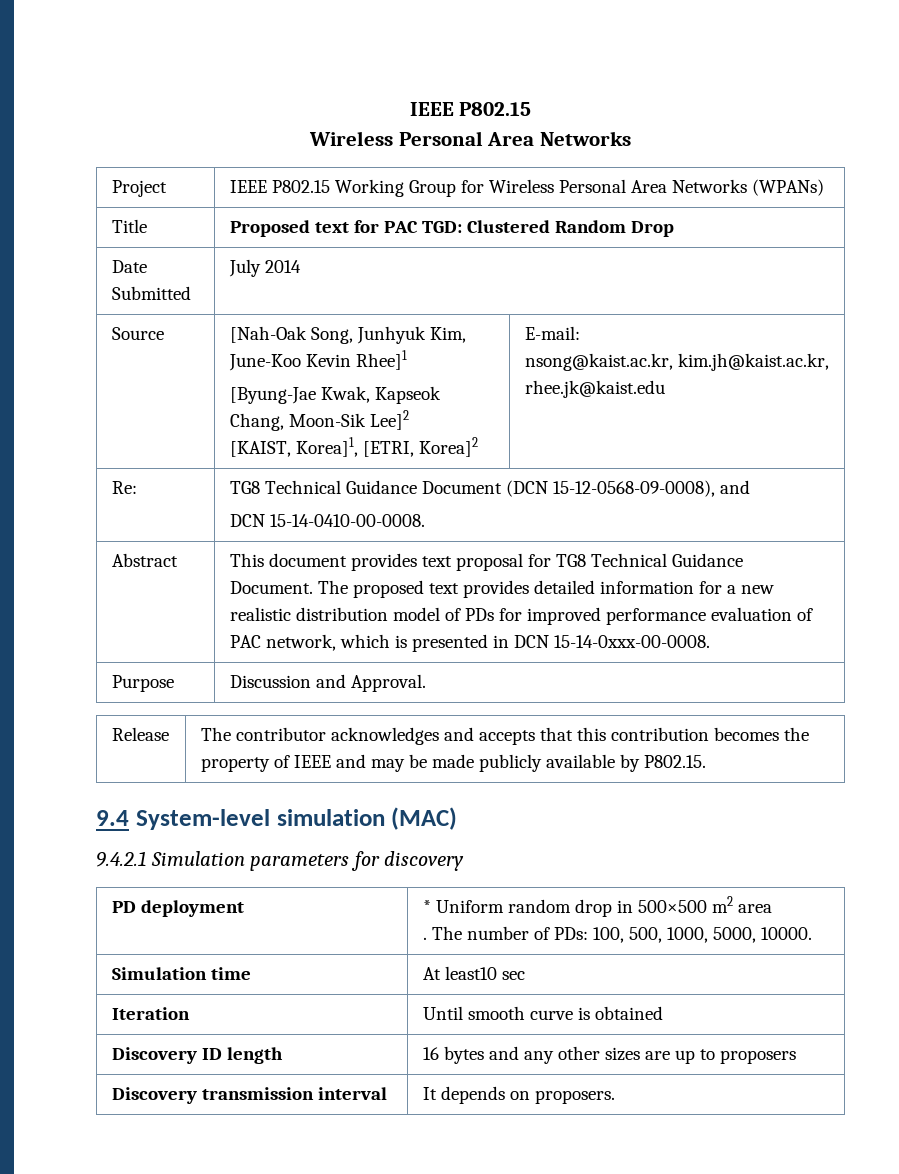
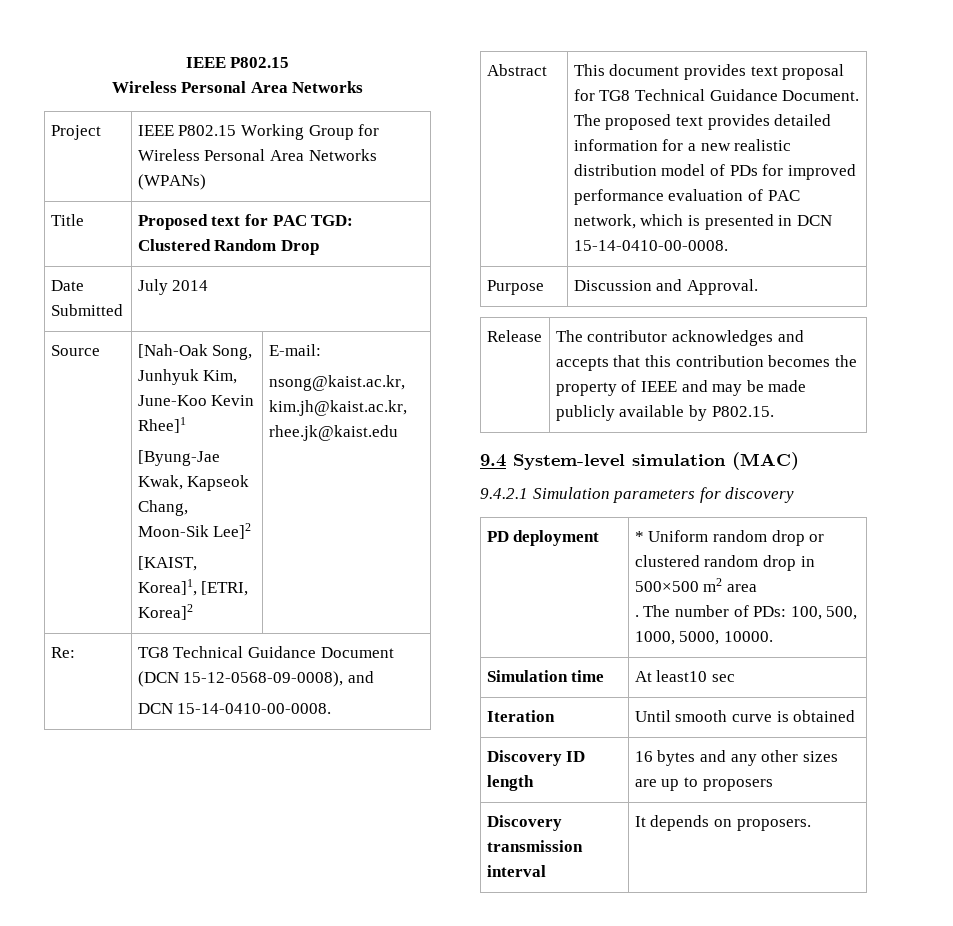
[553,635,710,648] 15-14-0xxx-00-0008. -> [573,240,728,251] 15-14-0410-00-0008.
(612, 908) none -> [809,534,825,542] [634,555,797,571] or clustered random drop

